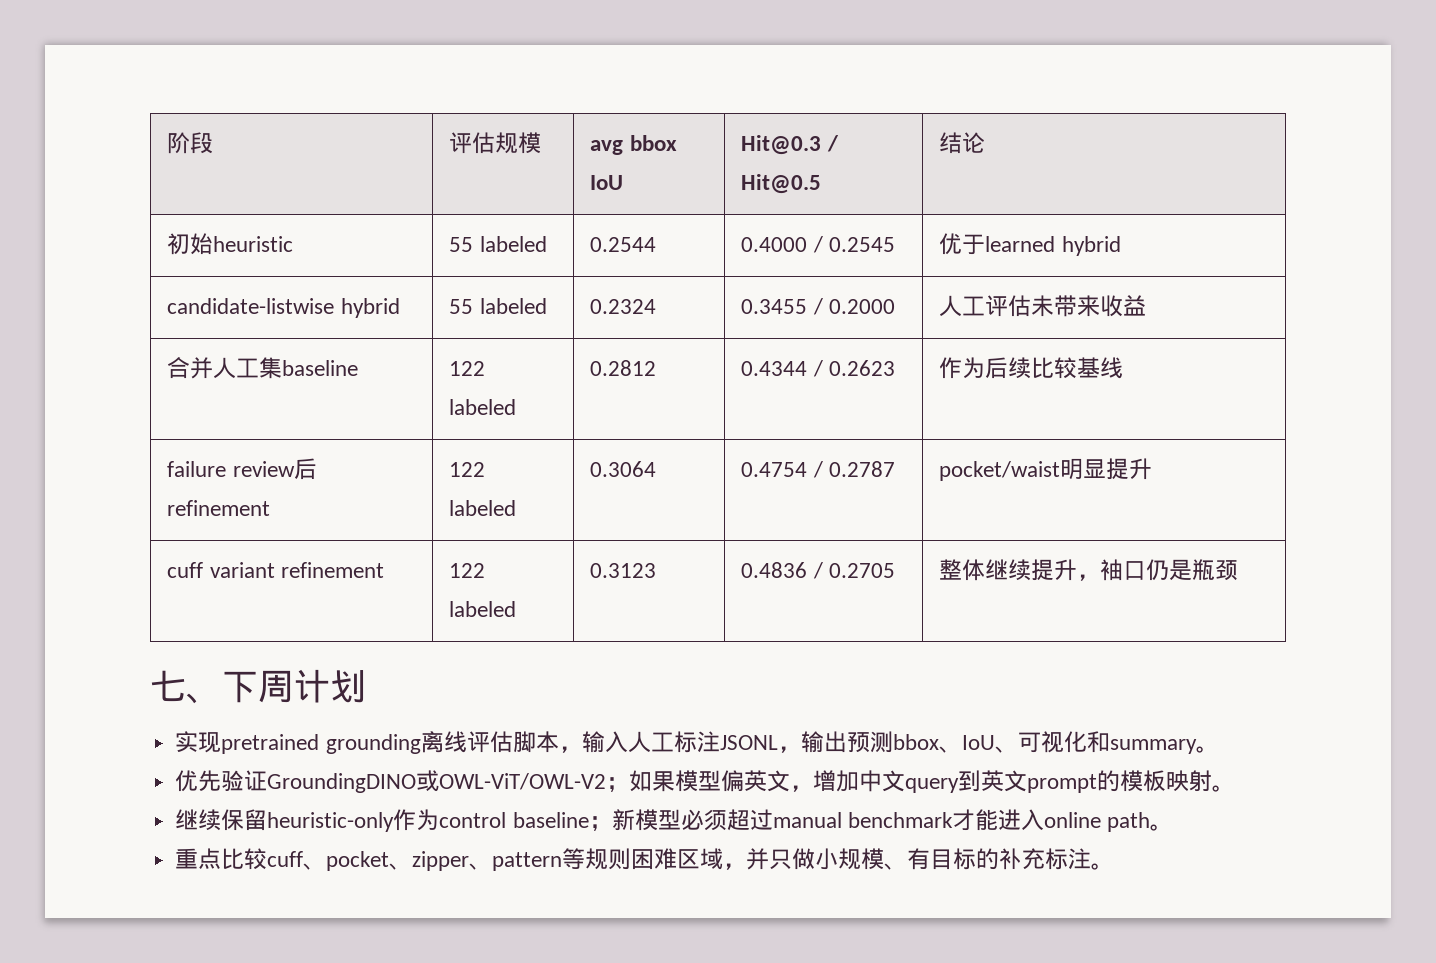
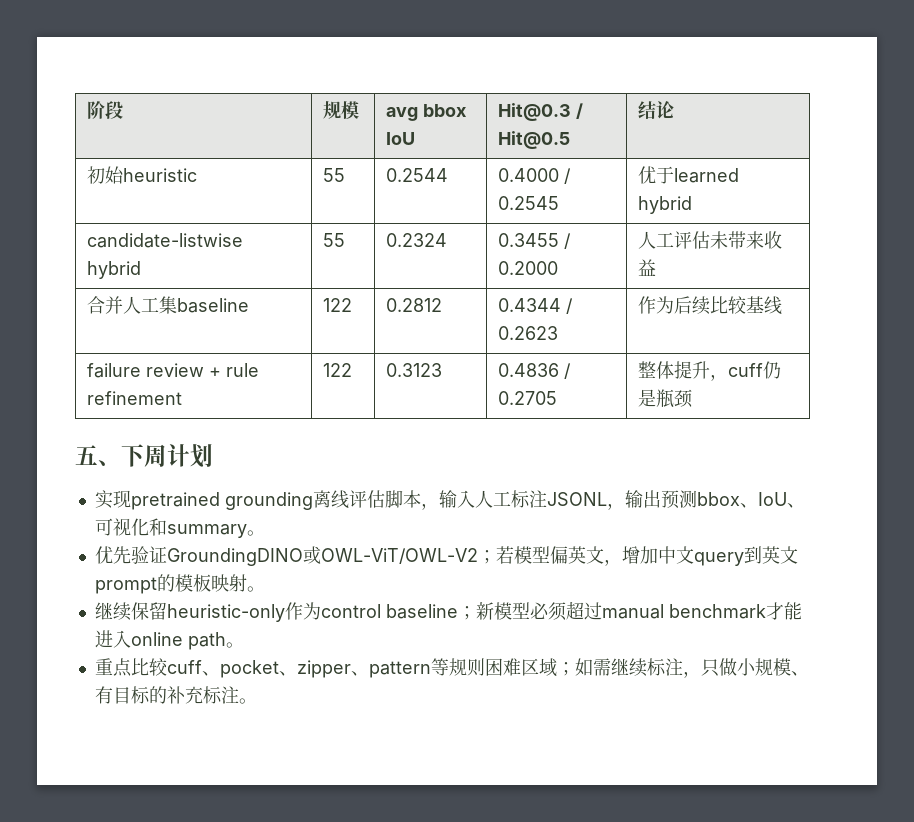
[449,132,496,154] 评估 -> (124, 110) none
[479,236,547,252] labeled -> (346, 175) none
[479,298,547,314] labeled -> (346, 240) none
[449,399,517,415] labeled -> (353, 305) none
[293,458,317,480] [167,500,271,516] [449,462,486,477] [449,500,517,516] [590,461,657,477] [741,461,895,478] [939,458,1153,481] [167,562,384,578] [449,563,486,578] [449,601,517,617] 后refinement | 122 labeled | 0.3064 | 0.4754 / 0.2787 | pocket/waist明显提升 // cuff variant refinement | 122 labeled -> [209,363,260,377] [87,391,183,405] [323,363,353,377] + rule refinement | 122
[985,559,1147,581] 继续提升，袖口 -> [674,361,764,381] 提升，cuff
[150,670,186,702] 七 -> [75,445,98,465] 五
[629,770,676,792] 如果 -> [495,546,514,564] 若
[723,848,770,870] ，并 -> [556,658,701,678] ；如需继续标注，

